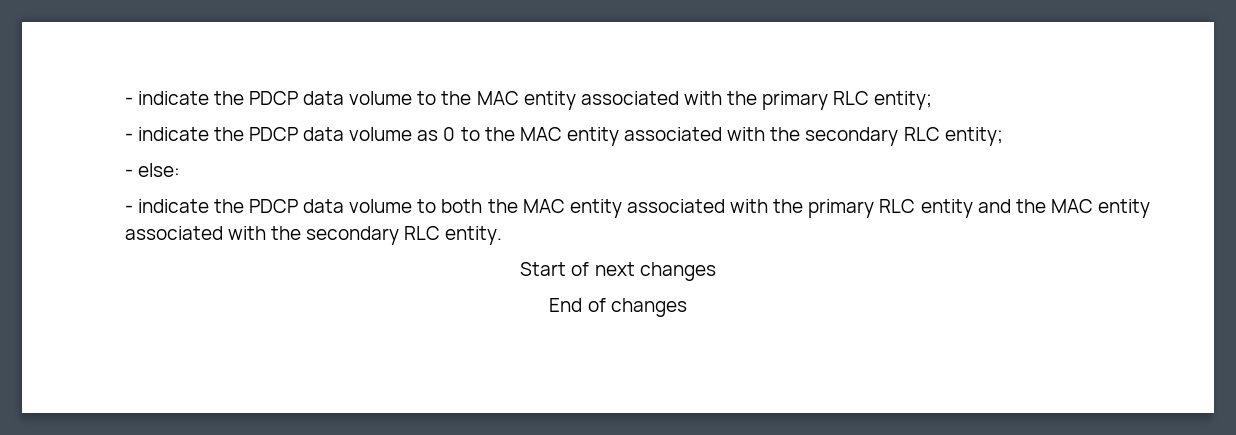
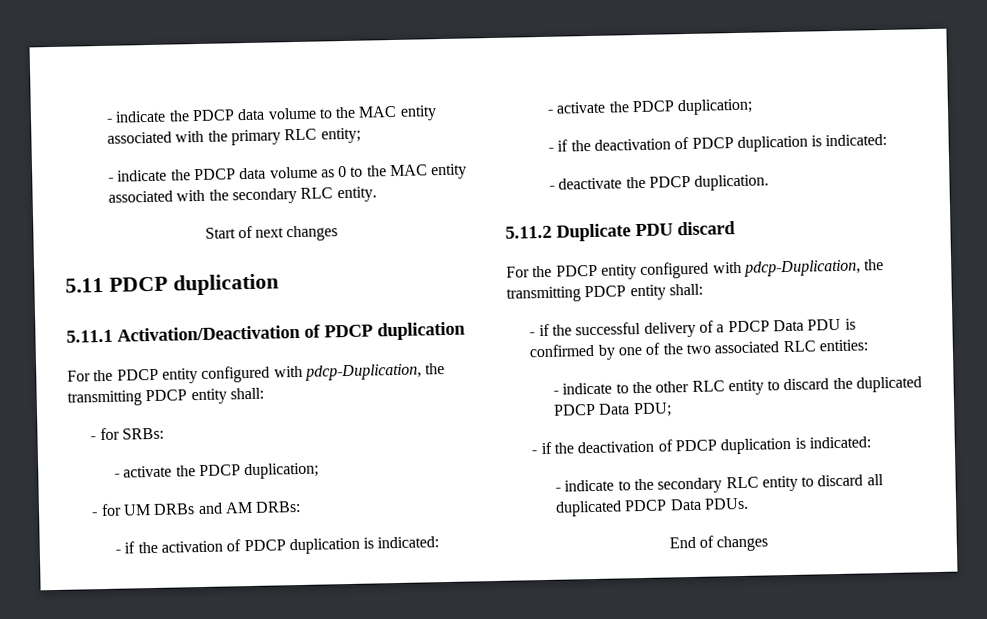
[944,127,1003,146] [124,163,180,177] [124,199,1151,218] [124,226,441,245] entity; // - else: // - indicate the PDCP data volume to both the MAC entity associated with the primary RLC entity and the MAC entity associated with the secondary RLC -> (334, 193) none
(716, 271) none -> [65,273,279,296] [66,321,466,343] [67,362,446,384] [67,387,264,407] [90,427,165,441] [113,462,320,480] [92,500,302,517] [114,536,440,555] [546,98,754,116] [547,133,888,152] [548,174,770,191] [505,221,736,242] [506,259,885,280] [506,283,703,303] [529,318,856,338] [529,339,869,360] [552,376,923,396] [552,402,672,418] [531,436,872,455] [554,474,884,494] [554,497,749,517] // 5.11 PDCP duplication // 5.11.1 Activation/Deactivation of PDCP duplication // For the PDCP entity configured with pdcp-Duplication, the transmitting PDCP entity shall: // - for SRBs: // - activate the PDCP duplication; // - for UM DRBs and AM DRBs: // - if the activation of PDCP duplication is indicated: // - activate the PDCP duplication; // - if the deactivation of PDCP duplication is indicated: // - deactivate the PDCP duplication. // 5.11.2 Duplicate PDU discard // For the PDCP entity configured with pdcp-Duplication, the transmitting PDCP entity shall: // - if the successful delivery of a PDCP Data PDU is confirmed by one of the two associated RLC entities: // - indicate to the other RLC entity to discard the duplicated PDCP Data PDU; // - if the deactivation of PDCP duplication is indicated: // - indicate to the secondary RLC entity to discard all duplicated PDCP Data PDUs.

